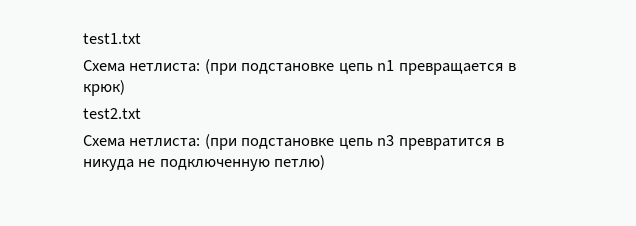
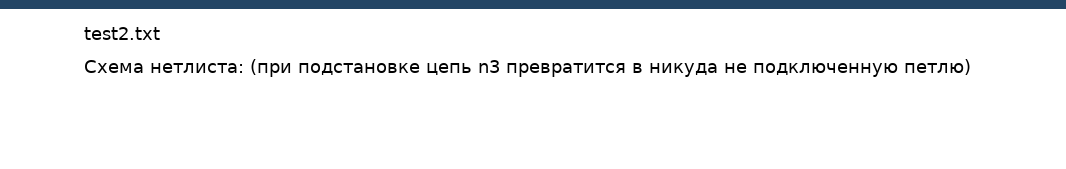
[83,33,141,44] [83,59,517,75] [83,80,125,96] test1.txt // Схема нетлиста: (при подстановке цепь n1 превращается в крюк) // -> (84, 33) none

